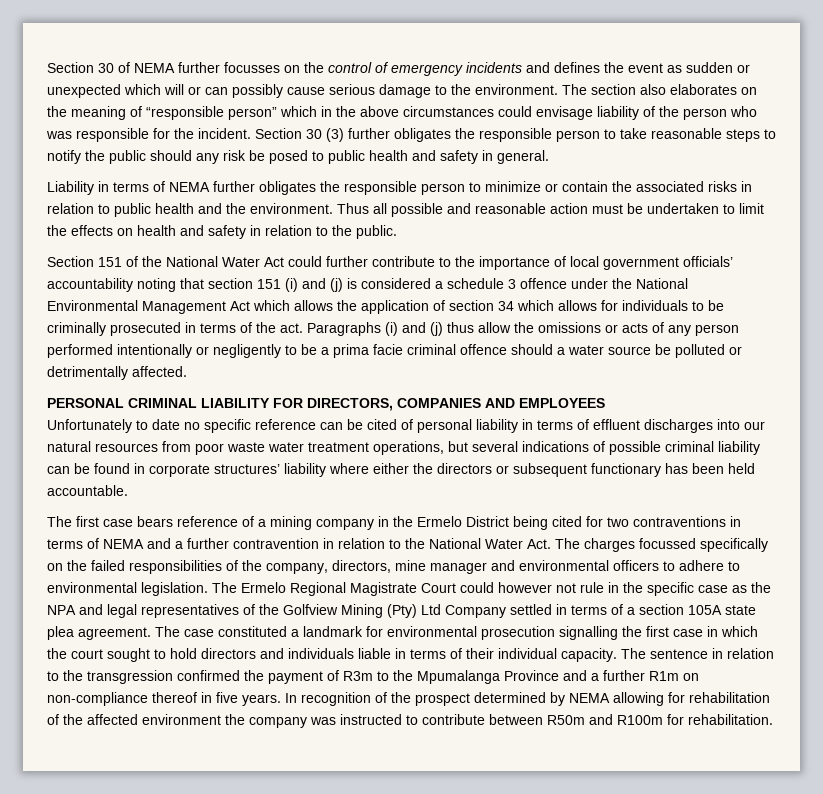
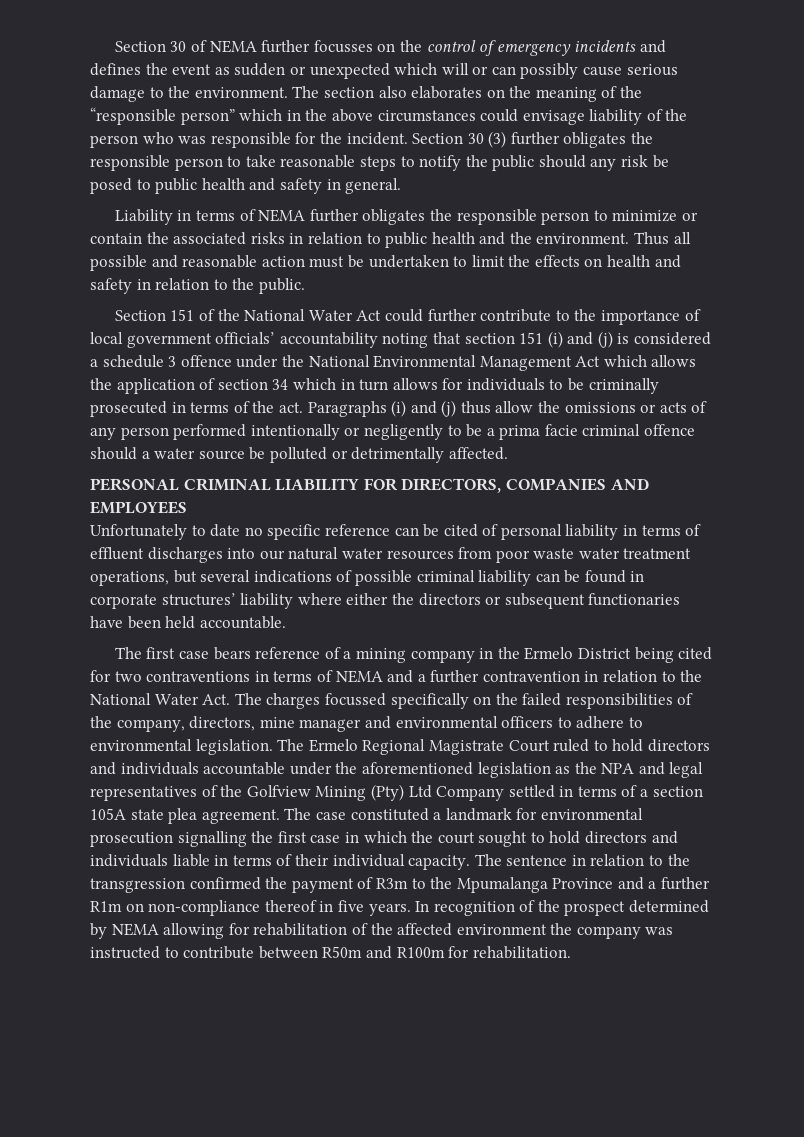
(142, 111) none -> [620,86,643,98] the
(554, 305) none -> [340,379,389,391] in turn
(91, 446) none -> [341,548,383,559] water
[591,463,688,477] functionary has -> [588,593,681,606] [90,616,123,628] functionaries have
[460,582,728,596] could however not rule in the specific case -> [553,739,710,752] [90,762,551,778] ruled to hold directors and individuals accountable under the aforementioned legislation

